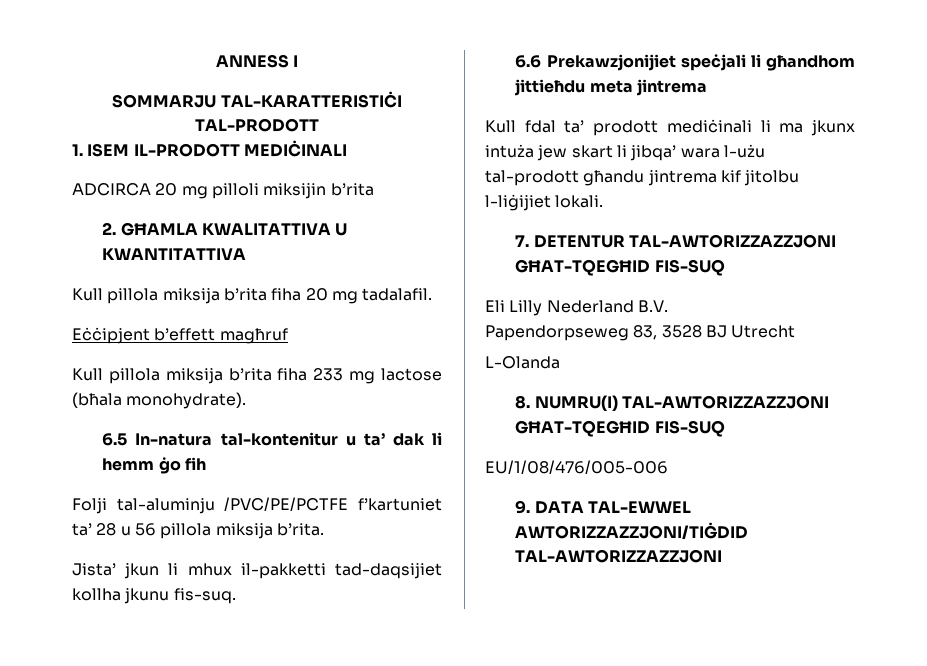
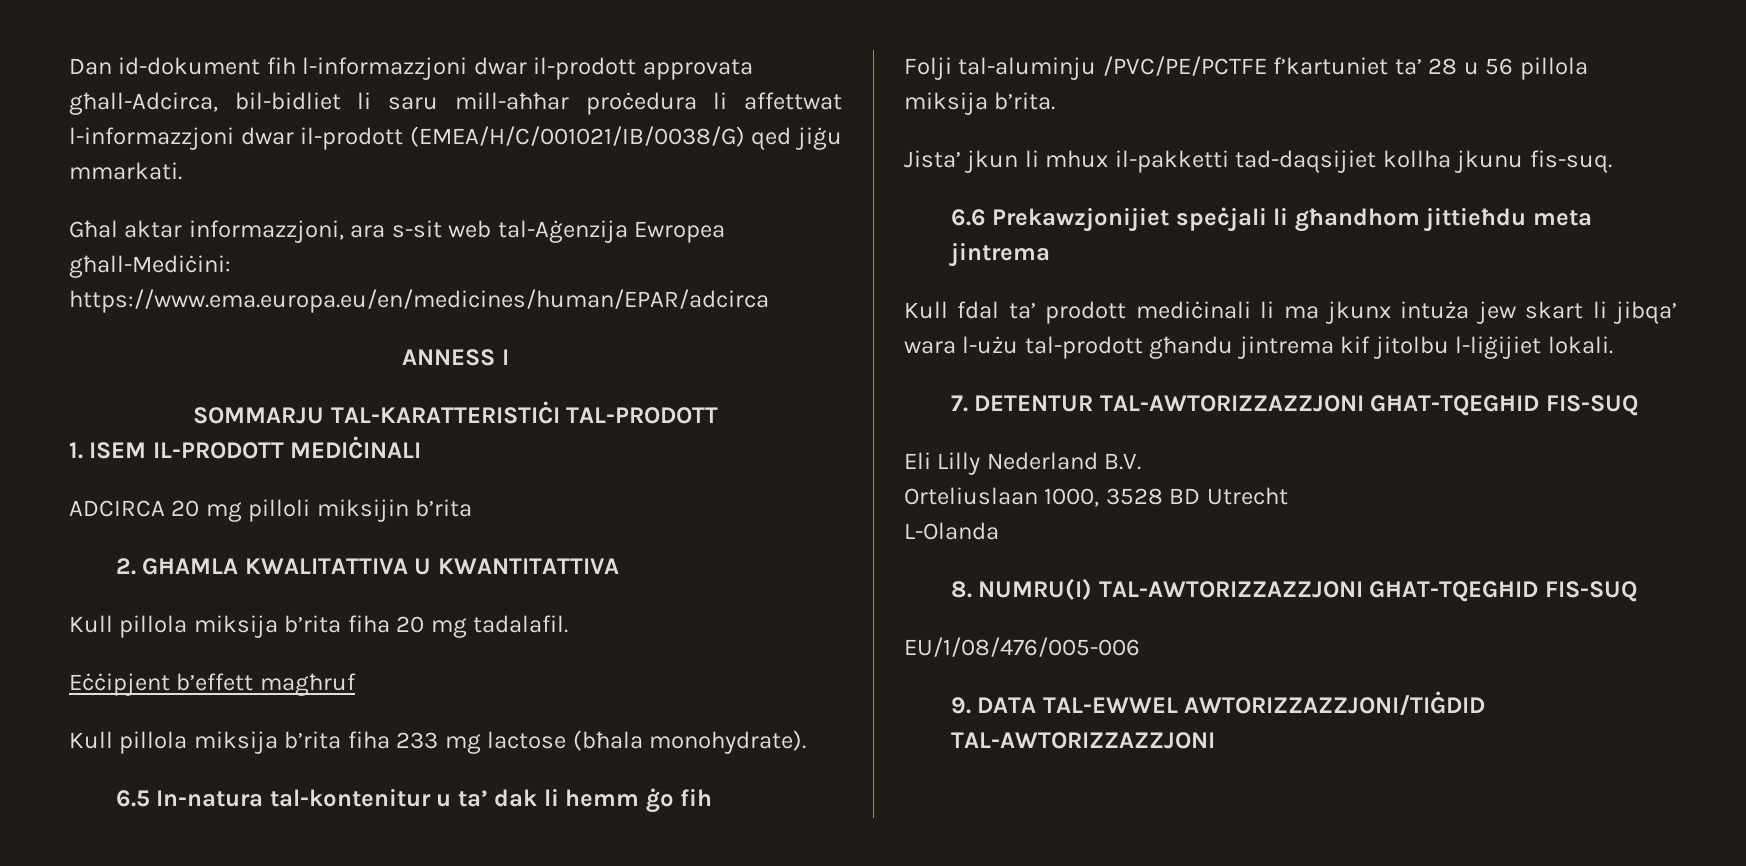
(215, 61) none -> [69,57,753,80] [69,92,842,115] [69,126,842,150] [69,162,182,180] [69,220,726,243] [69,255,231,278] [69,289,769,313] Dan id-dokument fih l-informazzjoni dwar il-prodott approvata għall-Adcirca, bil-bidliet li saru mill-aħħar proċedura li affettwat l-informazzjoni dwar il-prodott (EMEA/H/C/001021/IB/0038/G) qed jiġu mmarkati. // Għal aktar informazzjoni, ara s-sit web tal-Aġenzija Ewropea għall-Mediċini: https://www.ema.europa.eu/en/medicines/human/EPAR/adcirca //
[485,325,727,341] Papendorpseweg 83, 3528 BJ -> [904,487,1201,507] Orteliuslaan 1000, 3528 BD

